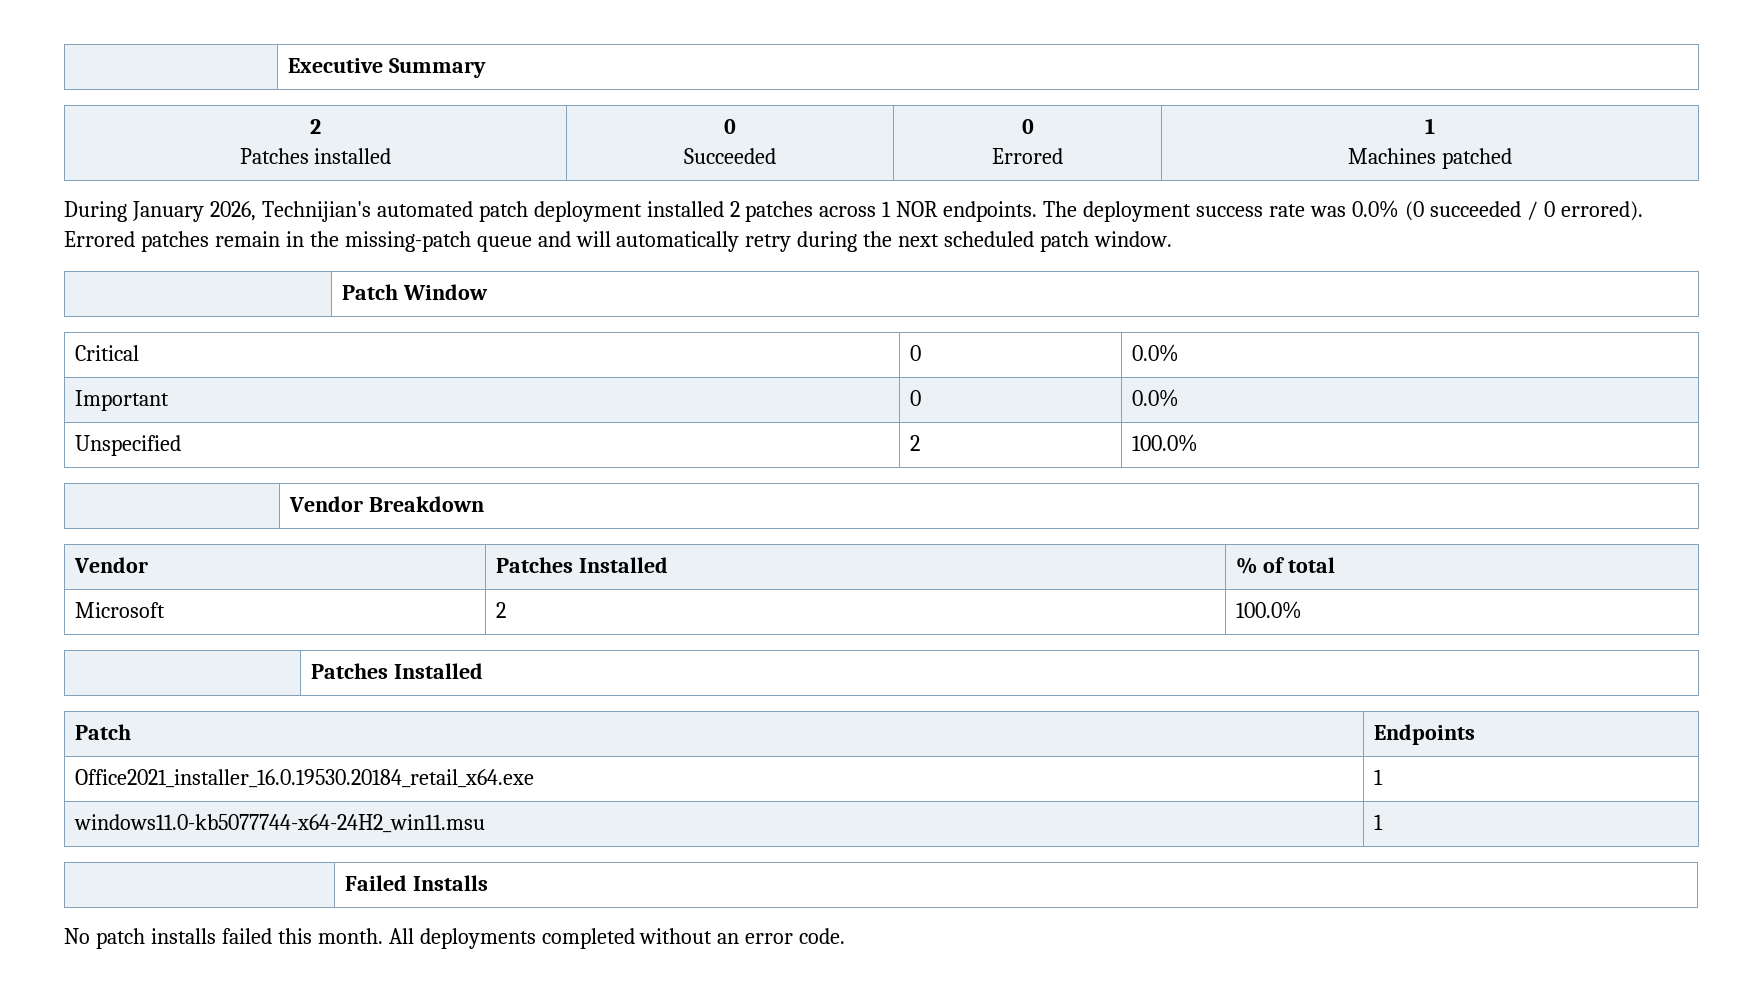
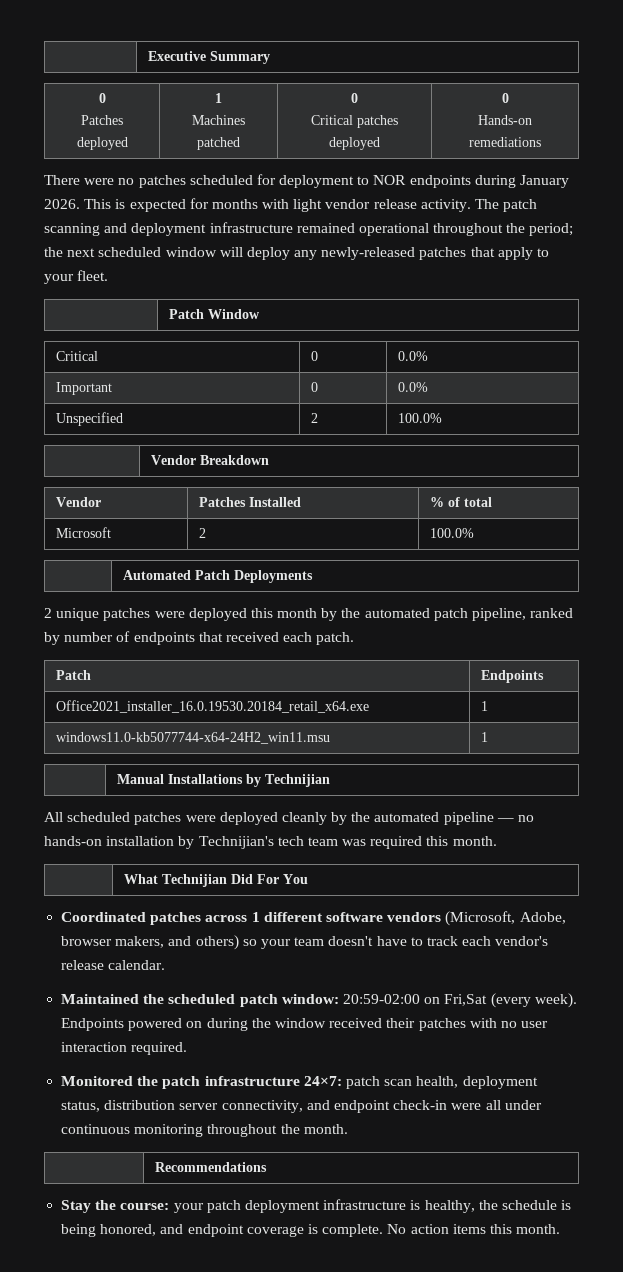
[310,119,321,134] [239,148,392,164] [724,119,736,134] [684,148,776,164] [1021,119,1034,134] [992,148,1063,164] [1425,118,1435,134] [1348,148,1512,169] [64,200,1643,222] [64,231,1173,252] 2 // Patches installed | 0 // Succeeded | 0 // Errored | 1 // Machines patched // During January 2026, Technijian's automated patch deployment installed 2 patches across 1 NOR endpoints. The deployment success rate was 0.0% (0 succeeded / 0 errored). Errored patches remain in the missing-patch queue and will automatically retry during the next scheduled patch window. -> [98,93,106,103] [81,115,123,125] [76,137,128,150] [215,93,222,103] [192,115,245,125] [197,137,240,150] [351,93,358,103] [311,115,398,128] [329,137,380,150] [501,93,509,103] [478,115,532,125] [469,137,541,147] [44,174,570,188] [44,198,538,212] [44,222,574,236] [44,247,550,260] [44,270,109,284] 0 // Patches deployed | 1 // Machines patched | 0 // Critical patches deployed | 0 // Hands-on remediations // There were no patches scheduled for deployment to NOR endpoints during January 2026. This is expected for months with light vendor release activity. The patch scanning and deployment infrastructure remained operational throughout the period; the next scheduled window will deploy any newly-released patches that apply to your fleet.
[311,663,484,679] Patches Installed -> [122,570,313,583] [44,608,574,621] [44,631,355,645] Automated Patch Deployments // 2 unique patches were deployed this month by the automated patch pipeline, ranked by number of endpoints that received each patch.
[345,875,489,891] [64,928,846,949] Failed Installs // No patch installs failed this month. All deployments completed without an error code. -> [116,774,330,787] [44,812,535,825] [44,836,497,849] [123,874,308,887] [61,911,566,926] [61,935,549,950] [61,960,166,970] [61,993,577,1008] [61,1018,549,1031] [61,1042,188,1055] [61,1076,538,1089] [61,1100,542,1113] [61,1124,348,1137] [154,1162,267,1172] [61,1199,572,1213] [61,1224,561,1237] Manual Installations by Technijian // All scheduled patches were deployed cleanly by the automated pipeline — no hands-on installation by Technijian's tech team was required this month. // | What Technijian Did For You // Coordinated patches across 1 different software vendors (Microsoft, Adobe, browser makers, and others) so your team doesn't have to track each vendor's release calendar. // Maintained the scheduled patch window: 20:59-02:00 on Fri,Sat (every week). Endpoints powered on during the window received their patches with no user interaction required. // Monitored the patch infrastructure 24×7: patch scan health, deployment status, distribution server connectivity, and endpoint check-in were all under continuous monitoring throughout the month. // | Recommendations // Stay the course: your patch deployment infrastructure is healthy, the schedule is being honored, and endpoint coverage is complete. No action items this month.

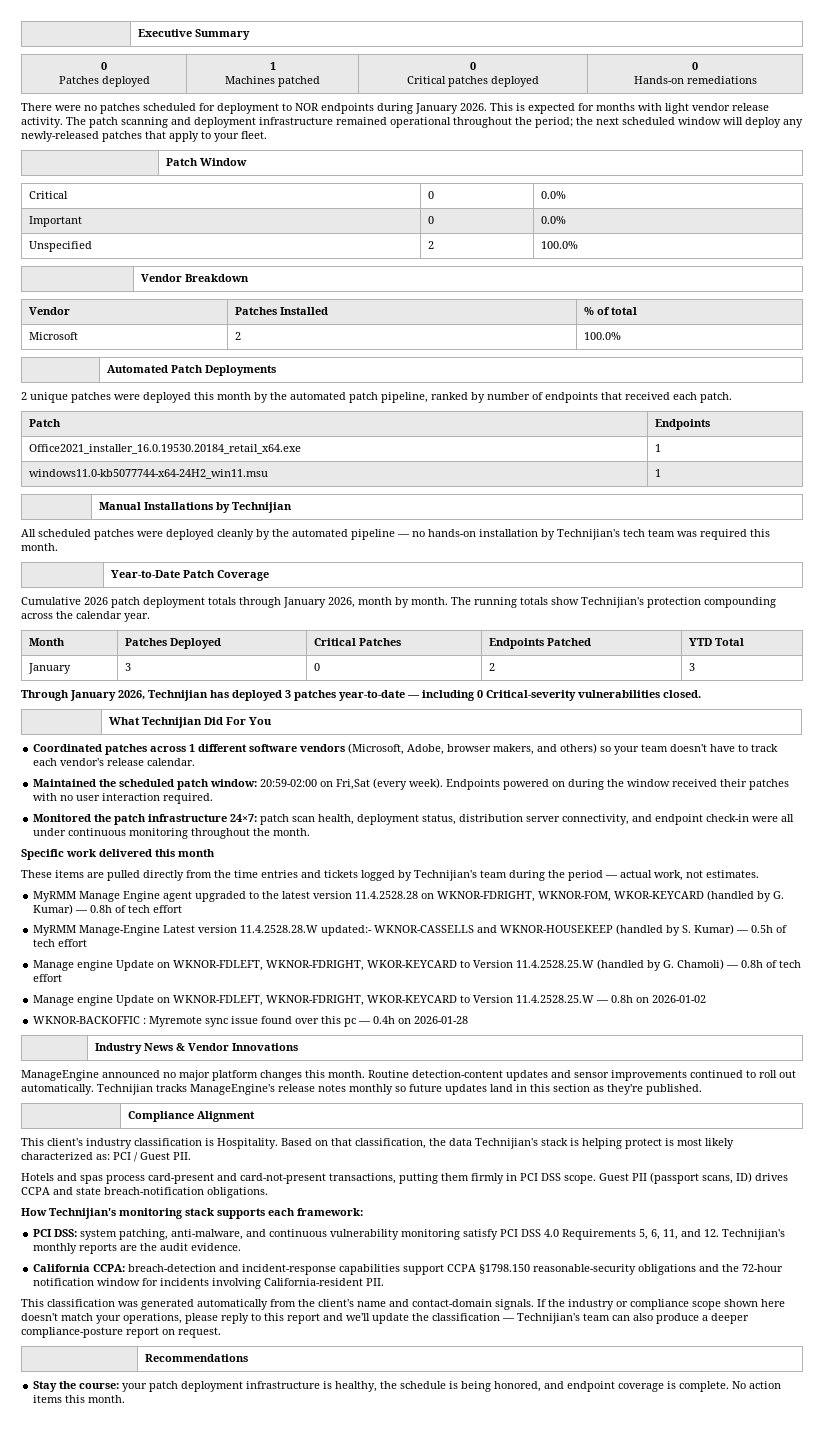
(497, 841) none -> [110,570,269,581] [21,597,776,608] [21,611,150,622] [28,638,65,646] [124,638,221,649] [313,638,401,646] [488,638,591,649] [688,638,744,646] [27,663,71,674] [124,663,131,671] [313,663,320,671] [488,663,495,671] [688,663,695,671] [21,690,701,701] // | Year-to-Date Patch Coverage // Cumulative 2026 patch deployment totals through January 2026, month by month. The running totals show Technijian's protection compounding across the calendar year. // Month | Patches Deployed | Critical Patches | Endpoints Patched | YTD Total // January | 3 | 0 | 2 | 3 // Through January 2026, Technijian has deployed 3 patches year-to-date — including 0 Critical-severity vulnerabilities closed.
(348, 1129) none -> [21,849,215,860] [21,870,759,881] [33,890,785,902] [33,904,183,915] [33,924,788,936] [33,939,88,947] [33,959,802,971] [33,974,63,982] [33,995,707,1006] [33,1016,469,1027] [94,1043,298,1054] [21,1070,796,1081] [21,1084,702,1095] [127,1111,255,1122] [21,1138,734,1149] [21,1152,191,1162] [21,1172,788,1184] [21,1187,268,1198] [21,1208,363,1219] [33,1229,786,1240] [33,1243,242,1254] [33,1264,784,1275] [33,1278,385,1289] [21,1299,785,1310] [21,1313,749,1324] [21,1327,221,1338] // Specific work delivered this month // These items are pulled directly from the time entries and tickets logged by Technijian's team during the period — actual work, not estimates. // MyRMM Manage Engine agent upgraded to the latest version 11.4.2528.28 on WKNOR-FDRIGHT, WKNOR-FOM, WKOR-KEYCARD (handled by G. Kumar) — 0.8h of tech effort // MyRMM Manage-Engine Latest version 11.4.2528.28.W updated:- WKNOR-CASSELLS and WKNOR-HOUSEKEEP (handled by S. Kumar) — 0.5h of tech effort // Manage engine Update on WKNOR-FDLEFT, WKNOR-FDRIGHT, WKOR-KEYCARD to Version 11.4.2528.25.W (handled by G. Chamoli) — 0.8h of tech effort // Manage engine Update on WKNOR-FDLEFT, WKNOR-FDRIGHT, WKOR-KEYCARD to Version 11.4.2528.25.W — 0.8h on 2026-01-02 // WKNOR-BACKOFFIC : Myremote sync issue found over this pc — 0.4h on 2026-01-28 // | Industry News & Vendor Innovations // ManageEngine announced no major platform changes this month. Routine detection-content updates and sensor improvements continued to roll out automatically. Technijian tracks ManageEngine's release notes monthly so future updates land in this section as they're published. // | Compliance Alignment // This client's industry classification is Hospitality. Based on that classification, the data Technijian's stack is helping protect is most likely characterized as: PCI / Guest PII. // Hotels and spas process card-present and card-not-present transactions, putting them firmly in PCI DSS scope. Guest PII (passport scans, ID) drives CCPA and state breach-notification obligations. // How Technijian's monitoring stack supports each framework: // PCI DSS: system patching, anti-malware, and continuous vulnerability monitoring satisfy PCI DSS 4.0 Requirements 5, 6, 11, and 12. Technijian's monthly reports are the audit evidence. // California CCPA: breach-detection and incident-response capabilities support CCPA §1798.150 reasonable-security obligations and the 72-hour notification window for incidents involving California-resident PII. // This classification was generated automatically from the client's name and contact-domain signals. If the industry or compliance scope shown here doesn't match your operations, please reply to this report and we'll update the classification — Technijian's team can also produce a deeper compliance-posture report on request.

